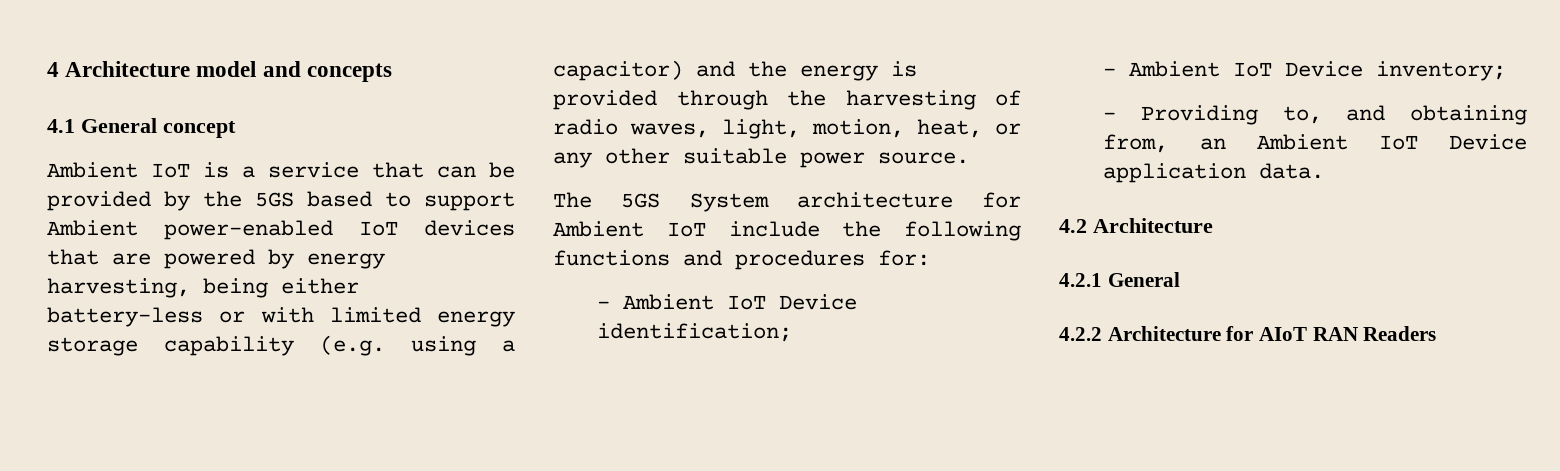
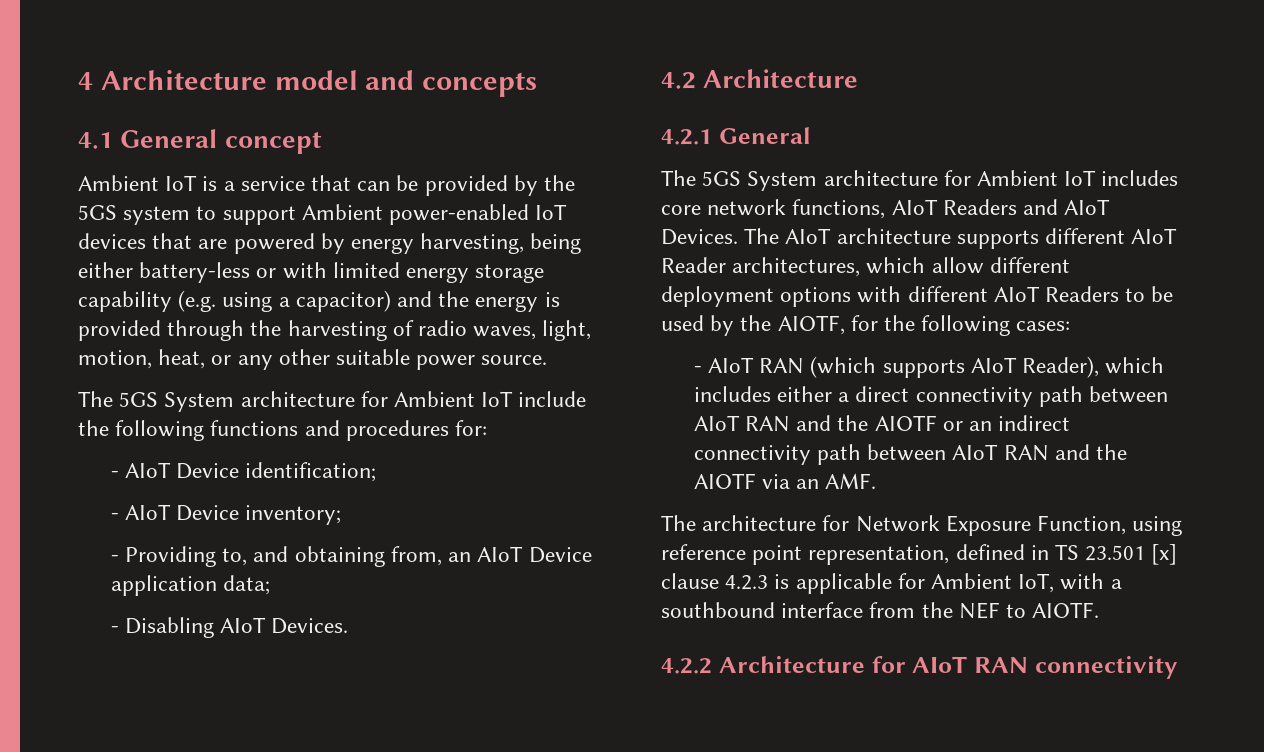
[307,191,372,207] based -> [123,206,191,225] system
[623,294,767,310] Ambient IoT -> [125,462,172,478] AIoT
[1129,61,1273,77] Ambient IoT -> [125,504,172,520] AIoT
[1256,134,1527,150] [1103,163,1325,183] [1059,218,1213,233] [1059,272,1180,287] Ambient IoT Device application data. // 4.2 Architecture // 4.2.1 General -> [477,546,592,563] [110,575,271,596] [110,617,349,638] [661,69,859,89] [661,127,811,145] [661,170,1179,191] [661,199,1111,219] [661,228,1178,249] [661,257,1070,277] [661,286,1174,307] [661,315,1071,336] [693,356,1165,378] [693,386,1169,407] [693,415,1071,432] [693,444,1128,465] [693,473,877,489] [661,515,1183,536] [661,544,1178,565] [661,573,1122,594] [661,602,1100,619] AIoT Device application data; // - Disabling AIoT Devices. // 4.2 Architecture // 4.2.1 General // The 5GS System architecture for Ambient IoT includes core network functions, AIoT Readers and AIoT Devices. The AIoT architecture supports different AIoT Reader architectures, which allow different deployment options with different AIoT Readers to be used by the AIOTF, for the following cases: // - AIoT RAN (which supports AIoT Reader), which includes either a direct connectivity path between AIoT RAN and the AIOTF or an indirect connectivity path between AIoT RAN and the AIOTF via an AMF. // The architecture for Network Exposure Function, using reference point representation, defined in TS 23.501 [x] clause 4.2.3 is applicable for Ambient IoT, with a southbound interface from the NEF to AIOTF.
[1363,326,1437,341] Readers -> [1034,656,1177,679] connectivity

